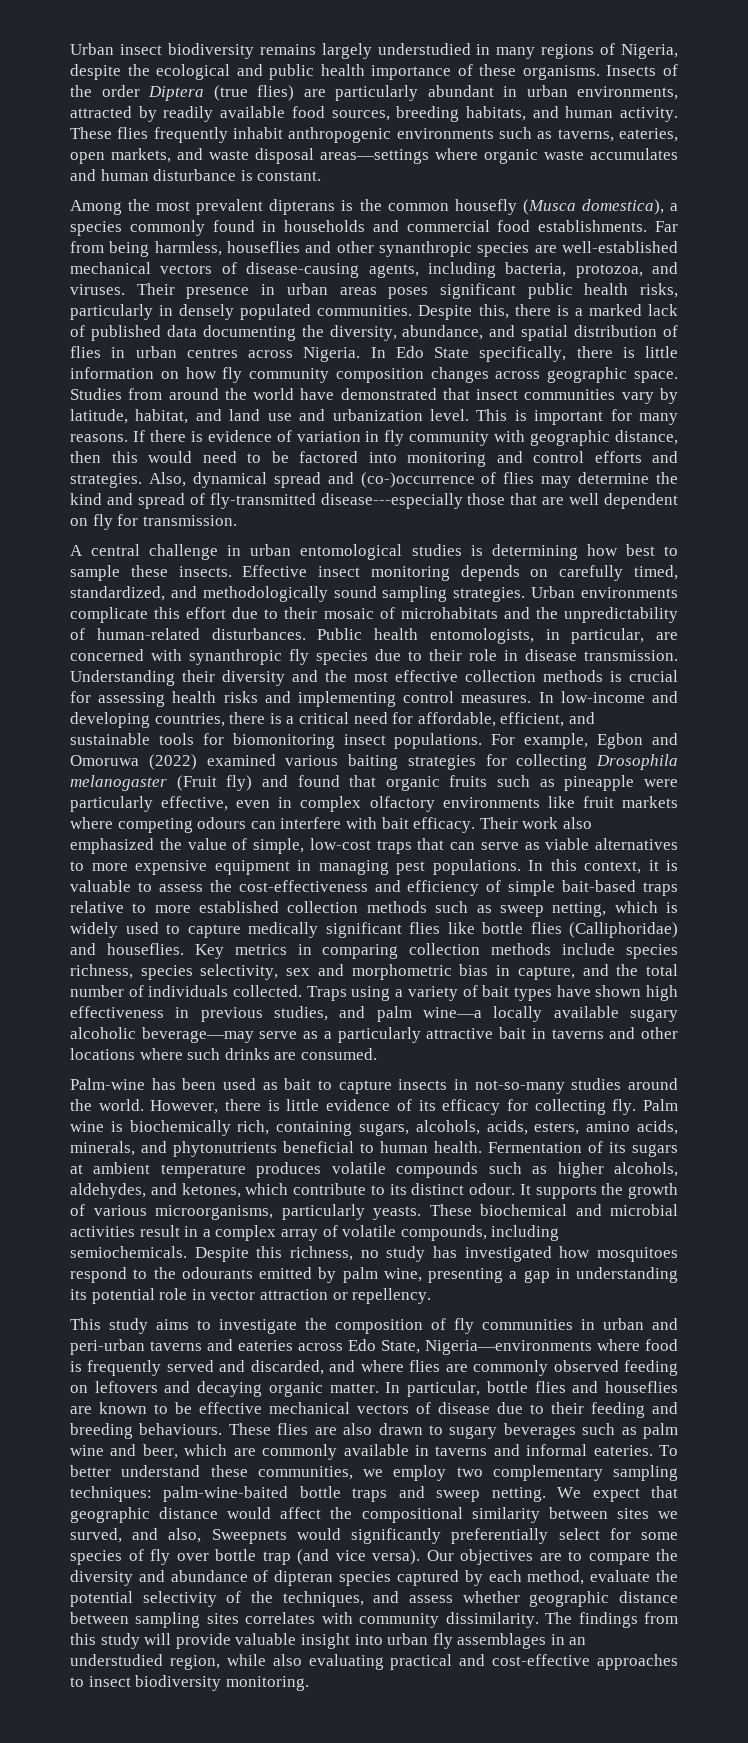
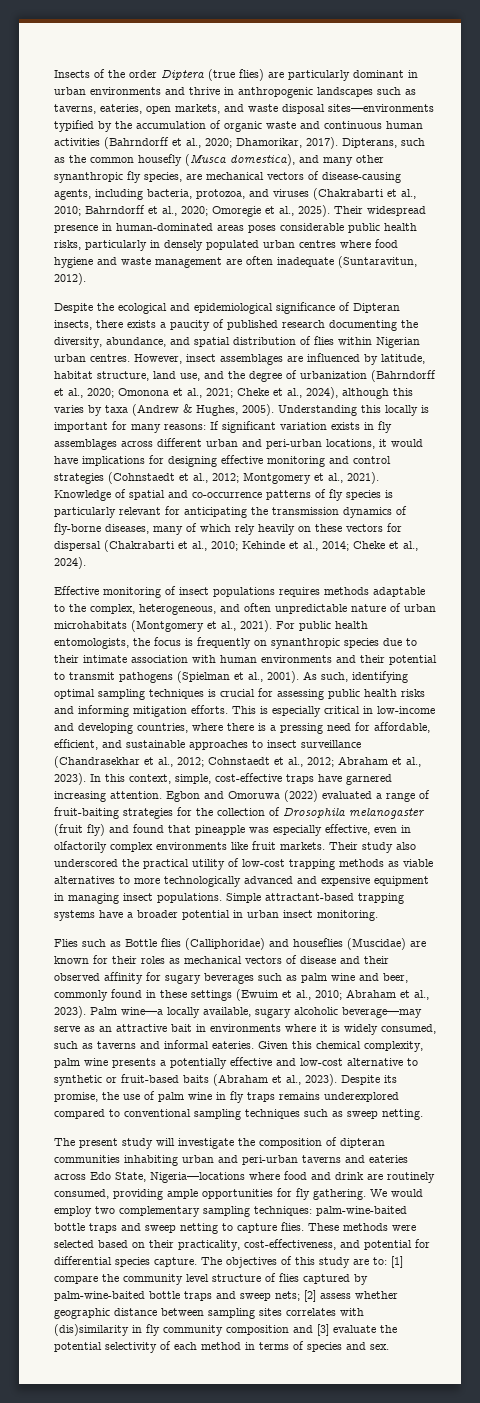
[70,43,678,59] [70,64,600,80] Urban insect biodiversity remains largely understudied in many regions of Nigeria, despite the ecological and public health importance of these organisms. -> (54, 74) none
[427,85,678,100] [70,106,678,122] [70,127,494,143] abundant in urban environments, attracted by readily available food sources, breeding habitats, and human activity. These flies frequently inhabit anthropogenic environments -> [353,70,418,78] [54,87,373,98] dominant in urban environments and thrive in anthropogenic landscapes
[320,148,678,164] [70,169,322,181] [70,199,354,215] areas—settings where organic waste accumulates and human disturbance is constant. // Among the most prevalent dipterans is -> [328,104,434,112] [54,120,423,132] [54,137,425,149] [54,157,65,163] sites—environments typified by the accumulation of organic waste and continuous human activities (Bahrndorff et al., 2020; Dhamorikar, 2017). Dipterans, such as
[669,203,678,211] [70,220,678,236] [70,241,678,257] a species commonly found in households and commercial food establishments. Far from being harmless, houseflies and other synanthropic species are well-established -> [299,155,384,166] [54,171,202,183] and many other synanthropic fly species, are
[70,283,175,295] viruses. Their -> [273,188,416,200] [54,205,426,217] viruses (Chakrabarti et al., 2010; Bahrndorff et al., 2020; Omoregie et al., 2025). Their widespread
[286,283,328,295] urban -> [116,223,213,231] human-dominated
[439,283,516,299] significant -> [280,223,344,231] considerable
[317,304,678,320] communities. Despite this, there is a marked lack -> [263,239,398,248] [54,256,417,268] [54,273,86,285] [54,302,400,314] [54,320,210,331] urban centres where food hygiene and waste management are often inadequate (Suntaravitun, 2012). // Despite the ecological and epidemiological significance of Dipteran insects, there exists a paucity
[166,325,197,337] data -> [282,320,325,328] research
[111,346,678,362] [70,367,678,383] [70,388,678,404] [70,409,678,425] [70,430,678,446] [70,451,678,467] [70,472,678,488] [70,493,678,509] [70,514,237,530] [70,544,678,560] [70,565,678,581] [70,586,678,602] [70,607,678,623] [70,628,678,644] [70,649,678,665] [70,670,603,686] in urban centres across Nigeria. In Edo State specifically, there is little information on how fly community composition changes across geographic space. Studies from around the world have demonstrated that insect communities vary by latitude, habitat, and land use and urbanization level. This is important for many reasons. If there is evidence of variation in fly community with geographic distance, then this would need to be factored into monitoring and control efforts and strategies. Also, dynamical spread and (co-)occurrence of flies may determine the kind and spread of fly-transmitted disease---especially those that are well dependent on fly for transmission. // A central challenge in urban entomological studies is determining how best to sample these insects. Effective insect monitoring depends on carefully timed, standardized, and methodologically sound sampling strategies. Urban environments complicate this effort due to their mosaic of microhabitats and the unpredictability of human-related disturbances. Public health entomologists, in particular, are concerned with synanthropic fly species due to their role in disease transmission. Understanding their diversity and the most effective collection methods -> [338,337,420,348] [54,353,425,365] [54,370,436,382] [54,387,413,399] [54,404,429,416] [54,421,392,433] [54,438,423,450] [54,455,391,467] [54,472,379,484] [54,489,393,501] [54,506,407,518] [54,523,402,535] [54,540,418,552] [54,557,86,569] [54,586,425,598] [54,603,436,615] [54,620,368,632] [54,637,417,649] [54,655,437,665] [54,671,408,683] [54,689,204,700] within Nigerian urban centres. However, insect assemblages are influenced by latitude, habitat structure, land use, and the degree of urbanization (Bahrndorff et al., 2020; Omonona et al., 2021; Cheke et al., 2024), although this varies by taxa (Andrew & Hughes, 2005). Understanding this locally is important for many reasons: If significant variation exists in fly assemblages across different urban and peri-urban locations, it would have implications for designing effective monitoring and control strategies (Cohnstaedt et al., 2012; Montgomery et al., 2021). Knowledge of spatial and co-occurrence patterns of fly species is particularly relevant for anticipating the transmission dynamics of fly-borne diseases, many of which rely heavily on these vectors for dispersal (Chakrabarti et al., 2010; Kehinde et al., 2014; Cheke et al., 2024). // Effective monitoring of insect populations requires methods adaptable to the complex, heterogeneous, and often unpredictable nature of urban microhabitats (Montgomery et al., 2021). For public health entomologists, the focus is frequently on synanthropic species due to their intimate association with human environments and their potential to transmit pathogens (Spielman et al., 2001). As such, identifying optimal sampling techniques
(166, 699) none -> [328,689,360,699] public
[298,691,554,707] implementing control measures. In -> [78,705,373,717] informing mitigation efforts. This is especially critical in
[229,712,349,724] there is a critical -> [192,723,323,734] where there is a pressing
[158,733,678,749] [70,754,588,770] tools for biomonitoring insect populations. For example, Egbon and Omoruwa (2022) examined various baiting strategies for collecting -> [189,740,361,750] [54,756,421,768] [54,773,392,785] [54,790,430,802] [54,807,280,819] approaches to insect surveillance (Chandrasekhar et al., 2012; Cohnstaedt et al., 2012; Abraham et al., 2023). In this context, simple, cost-effective traps have garnered increasing attention. Egbon and Omoruwa (2022) evaluated a range of fruit-baiting strategies for the collection of
[176,775,217,791] (Fruit -> [54,824,83,836] (fruit
[385,775,678,791] [70,796,153,812] organic fruits such as pineapple were particularly -> [195,825,322,836] pineapple was especially
[300,796,435,812] complex olfactory -> [54,841,153,853] olfactorily complex
[621,796,678,808] [70,817,592,833] [70,838,519,854] markets where competing odours can interfere with bait efficacy. Their work also emphasized the value of simple, low-cost traps that can serve -> [280,842,416,853] [54,858,384,870] markets. Their study also underscored the practical utility of low-cost trapping methods
(128, 867) none -> [164,876,317,887] technologically advanced and
[396,859,678,875] [70,880,678,896] [70,901,679,917] [70,922,678,938] [70,943,678,959] [70,964,679,980] [70,985,678,1001] [70,1006,412,1022] pest populations. In this context, it is valuable to assess the cost-effectiveness and efficiency of simple bait-based traps relative to more established collection methods such as sweep netting, which is widely used to capture medically significant flies like bottle flies (Calliphoridae) and houseflies. Key metrics in comparing collection methods include species richness, species selectivity, sex and morphometric bias in capture, and the total number of individuals collected. Traps using a variety of bait types have shown high effectiveness in previous studies, and palm -> [123,893,404,904] [54,910,378,921] [54,938,426,950] [54,955,389,964] [54,972,408,984] [54,989,429,1001] [54,1006,117,1018] insect populations. Simple attractant-based trapping systems have a broader potential in urban insect monitoring. // Flies such as Bottle flies (Calliphoridae) and houseflies (Muscidae) are known for their roles as mechanical vectors of disease and their observed affinity for sugary beverages such as palm wine and beer, commonly found in these settings (Ewuim et al., 2010; Abraham et al., 2023). Palm
[553,1006,619,1018] available -> [203,1007,251,1017] available,
[323,1027,421,1043] a particularly -> [99,1026,112,1032] an
[551,1027,679,1039] [70,1048,377,1060] [70,1078,678,1094] [70,1099,678,1115] [70,1120,678,1136] [70,1141,678,1157] [70,1162,678,1178] [70,1183,678,1199] [70,1204,678,1220] [70,1225,560,1241] [70,1246,679,1262] [70,1267,678,1283] [70,1288,432,1304] [70,1318,211,1334] taverns and other locations where such drinks are consumed. // Palm-wine has been used as bait to capture insects in not-so-many studies around the world. However, there is little evidence of its efficacy for collecting fly. Palm wine is biochemically rich, containing sugars, alcohols, acids, esters, amino acids, minerals, and phytonutrients beneficial to human health. Fermentation of its sugars at ambient temperature produces volatile compounds such as higher alcohols, aldehydes, and ketones, which contribute to its distinct odour. It supports the growth of various microorganisms, particularly yeasts. These biochemical and microbial activities result in a complex array of volatile compounds, including semiochemicals. Despite this richness, no study has investigated how mosquitoes respond to the odourants emitted by palm wine, presenting a gap in understanding its potential role in vector attraction or repellency. // This study aims to -> [210,1024,436,1035] [54,1040,423,1052] [54,1057,418,1069] [54,1074,397,1086] [54,1091,399,1103] [54,1109,423,1120] [54,1138,175,1149] environments where it is widely consumed, such as taverns and informal eateries. Given this chemical complexity, palm wine presents a potentially effective and low-cost alternative to synthetic or fruit-based baits (Abraham et al., 2023). Despite its promise, the use of palm wine in fly traps remains underexplored compared to conventional sampling techniques such as sweep netting. // The present study will
[454,1318,595,1334] fly communities in -> [340,1138,385,1148] [54,1155,178,1166] dipteran communities inhabiting
[425,1339,678,1355] [70,1360,678,1376] [70,1381,679,1397] [70,1402,678,1418] [70,1423,678,1439] [70,1444,678,1460] [70,1465,383,1480] Nigeria—environments where food is frequently served and discarded, and where flies are commonly observed feeding on leftovers and decaying organic matter. In particular, bottle flies and houseflies are known to be effective mechanical vectors of disease due to their feeding and breeding behaviours. These flies are also drawn to sugary beverages such as palm wine and beer, which are commonly available in taverns and informal eateries. To better understand these communities, we -> [150,1171,435,1183] [54,1188,423,1200] Nigeria—locations where food and drink are routinely consumed, providing ample opportunities for fly gathering. We would
[491,1486,679,1502] [70,1507,678,1523] [70,1528,678,1544] [70,1549,678,1565] [70,1570,678,1586] [70,1591,400,1607] netting. We expect that geographic distance would affect the compositional similarity between sites we surved, and also, Sweepnets would significantly preferentially select for some species of fly over bottle trap (and vice versa). Our objectives are to compare the diversity and abundance of dipteran species captured by each method, evaluate the potential selectivity of the techniques, and -> [180,1222,416,1234] [54,1239,430,1251] [54,1256,403,1268] [54,1273,368,1285] [54,1290,316,1302] netting to capture flies. These methods were selected based on their practicality, cost-effectiveness, and potential for differential species capture. The objectives of this study are to: [1] compare the community level structure of flies captured by palm-wine-baited bottle traps and sweep nets; [2]
[359,1612,678,1628] [70,1633,587,1649] [70,1654,678,1670] [70,1675,309,1691] community dissimilarity. The findings from this study will provide valuable insight into urban fly assemblages in an understudied region, while also evaluating practical and cost-effective approaches to insect biodiversity monitoring. -> [54,1324,397,1336] [54,1341,389,1353] (dis)similarity in fly community composition and [3] evaluate the potential selectivity of each method in terms of species and sex.

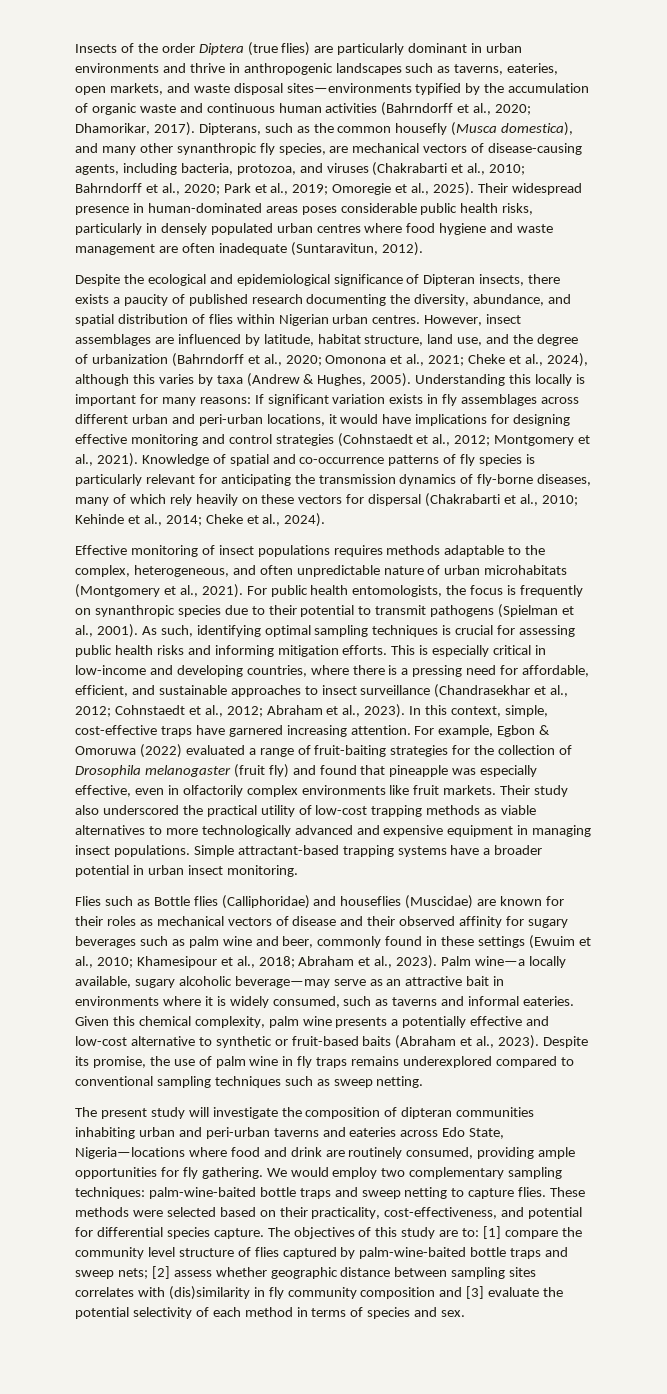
(208, 211) none -> [223,183,329,195] Park et al., 2019;
[83,655,385,663] intimate association with human environments and their -> (297, 610) none
[166,791,224,802] Egbon and -> [414,725,551,737] For example, Egbon &
(342, 995) none -> [136,956,295,968] Khamesipour et al., 2018;

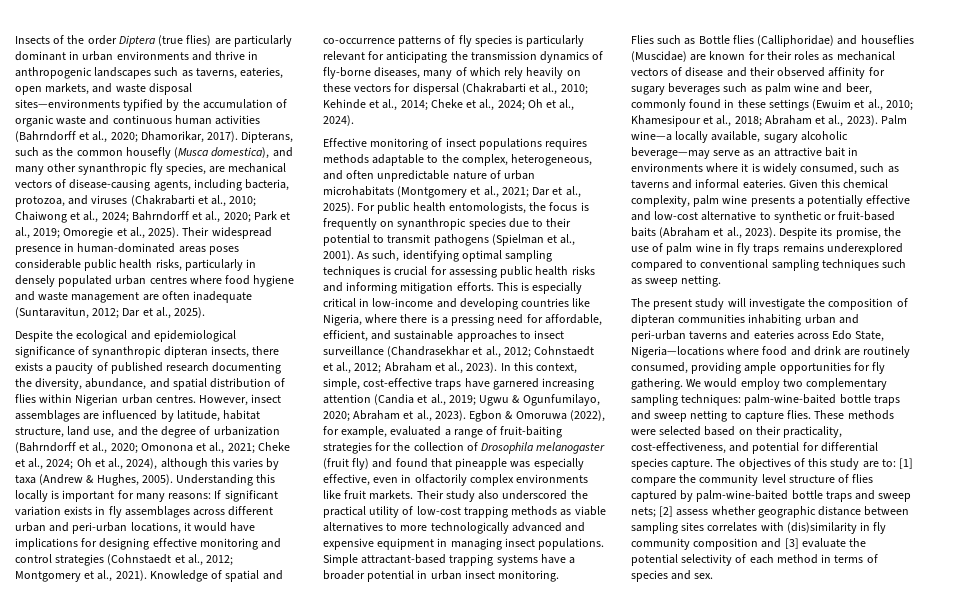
(526, 169) none -> [15,211,129,223] Chaiwong et al., 2024;
[381,242,423,256] 2012). -> [92,307,206,319] 2012; Dar et al., 2025).
[423,274,476,286] Dipteran -> [92,346,208,358] synanthropic dipteran
(543, 360) none -> [46,458,124,470] 2024; Oh et al.,
(281, 520) none -> [497,99,575,111] 2024; Oh et al.,
[201,584,243,598] 2021). -> [501,186,581,198] [323,202,354,213] 2021; Dar et al., 2025).
[246,665,307,677] countries, -> [521,298,591,307] [323,314,362,326] countries like Nigeria,
[350,725,551,737] [75,744,182,758] attention. For example, Egbon & Omoruwa (2022) -> [323,394,600,406] [323,410,605,422] [323,426,388,438] attention (Candia et al., 2019; Ugwu & Ogunfumilayo, 2020; Abraham et al., 2023). Egbon & Omoruwa (2022), for example,

